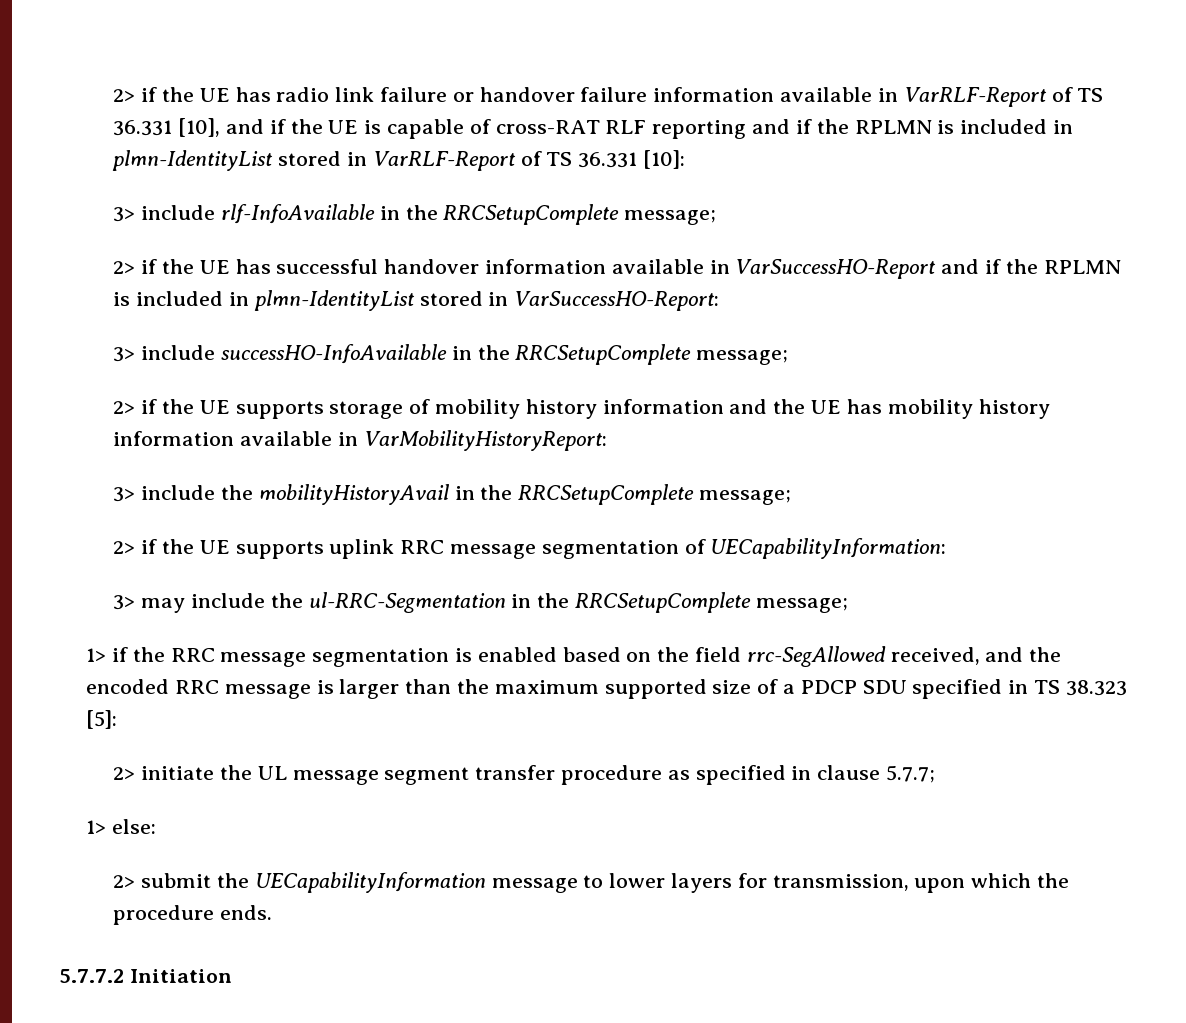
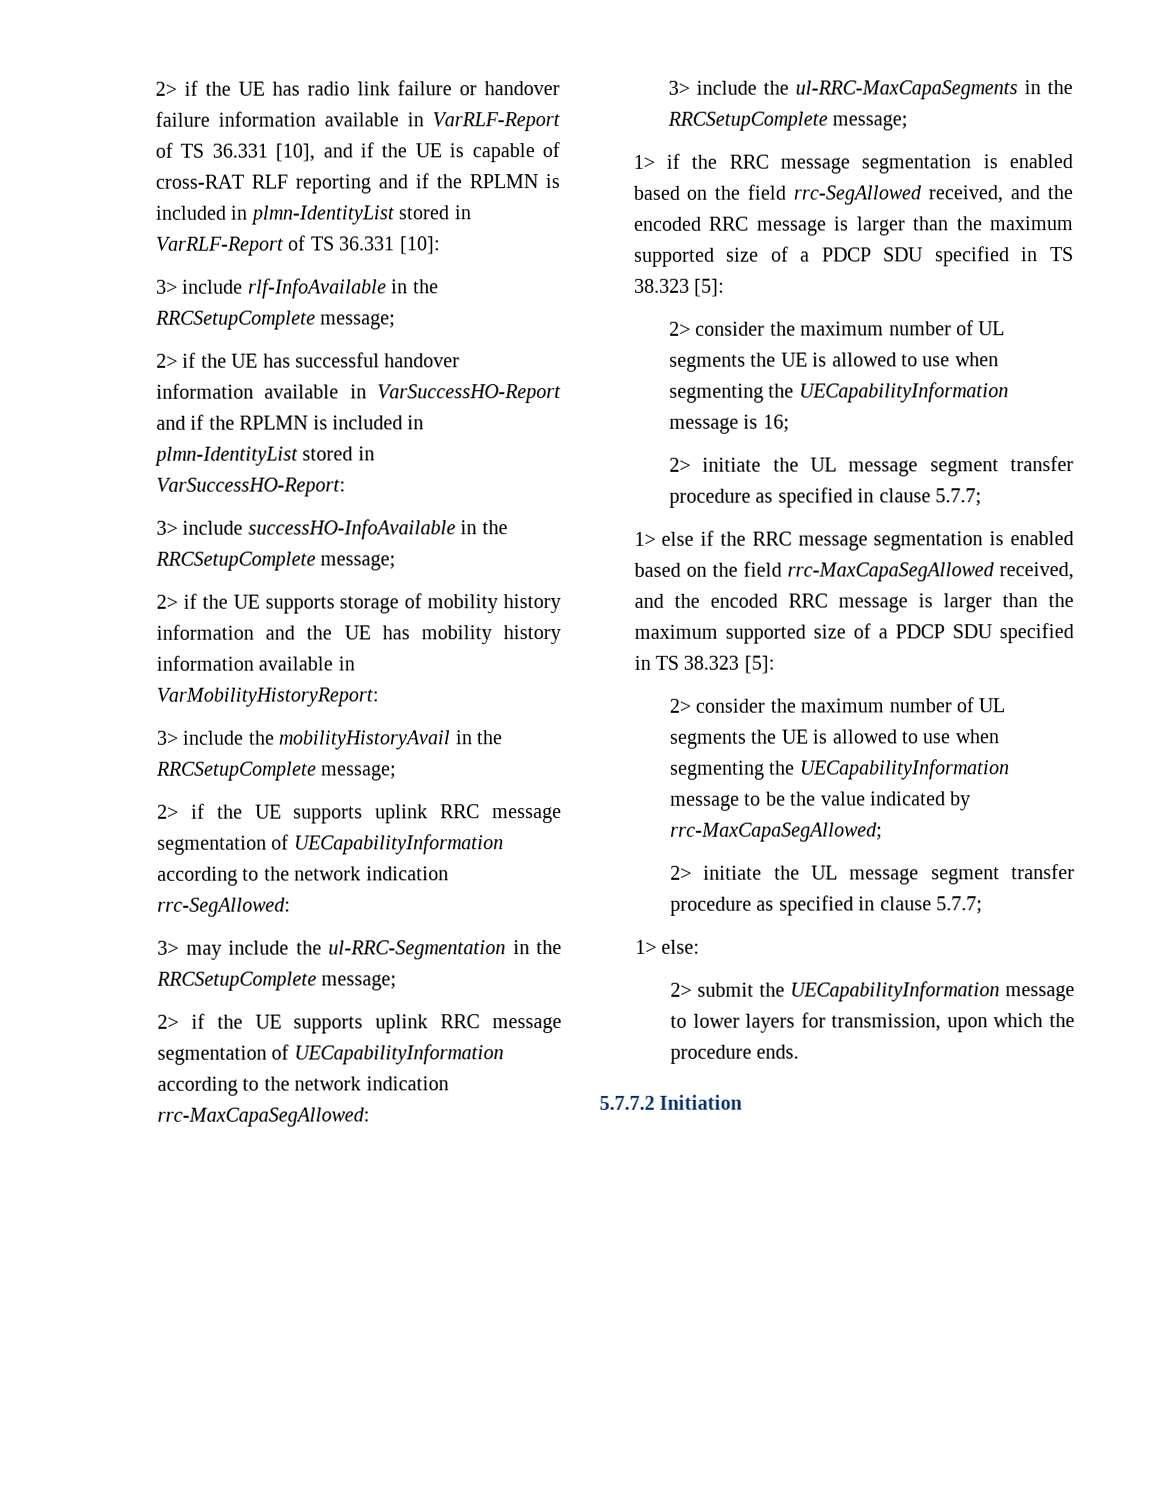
[710,538,947,559] UECapabilityInformation: -> [293,834,504,855] [157,866,449,886] [157,897,292,917] UECapabilityInformation according to the network indication rrc-SegAllowed:
(848, 605) none -> [157,1013,562,1034] [157,1044,504,1065] [157,1076,449,1096] [157,1107,371,1127] [668,80,1073,100] [667,111,909,131] // 2> if the UE supports uplink RRC message segmentation of UECapabilityInformation according to the network indication rrc-MaxCapaSegAllowed: // 3> include the ul-RRC-MaxCapaSegments in the RRCSetupComplete message;
(118, 719) none -> [669,320,1006,336] [669,352,999,372] [669,382,1009,403] [669,414,790,434] [669,456,1074,477] [669,487,983,508] [633,530,1074,551] [633,561,1074,582] [633,593,1074,613] [633,623,1074,644] [633,655,775,674] [669,697,1006,713] [669,729,999,749] [670,759,1010,780] [670,791,972,811] [670,822,884,842] // 2> consider the maximum number of UL segments the UE is allowed to use when segmenting the UECapabilityInformation message is 16; // 2> initiate the UL message segment transfer procedure as specified in clause 5.7.7; // 1> else if the RRC message segmentation is enabled based on the field rrc-MaxCapaSegAllowed received, and the encoded RRC message is larger than the maximum supported size of a PDCP SDU specified in TS 38.323 [5]: // 2> consider the maximum number of UL segments the UE is allowed to use when segmenting the UECapabilityInformation message to be the value indicated by rrc-MaxCapaSegAllowed;

